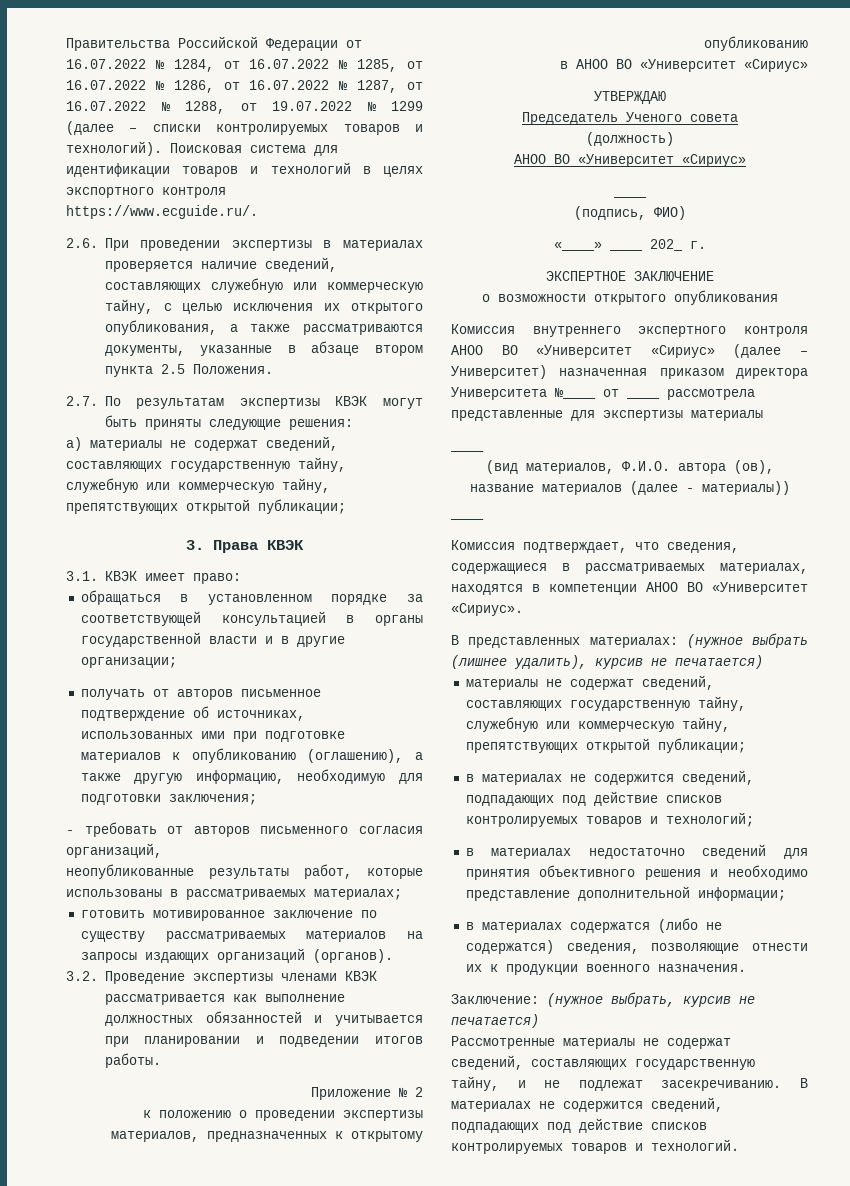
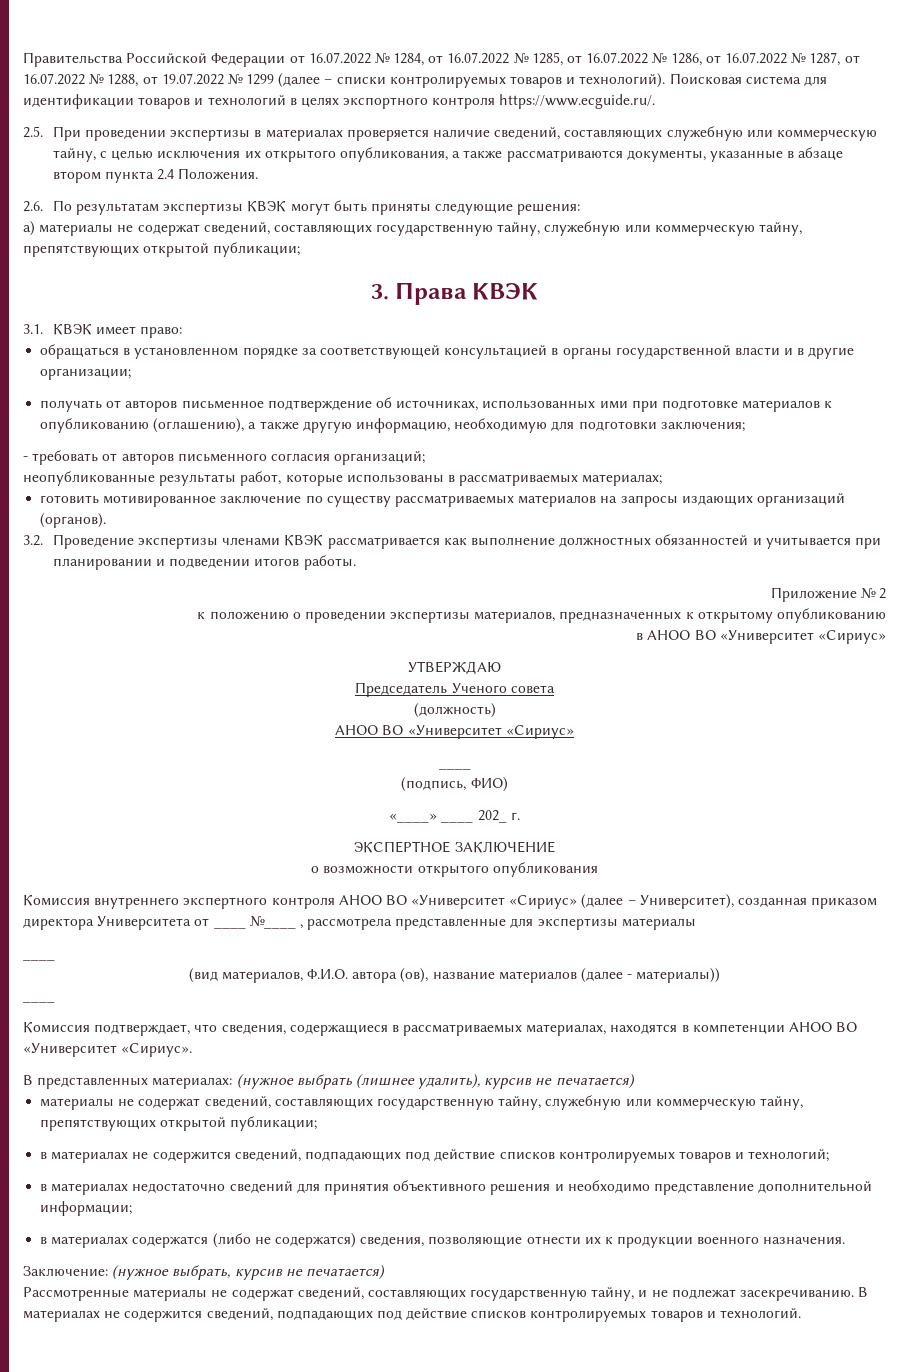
[66,238,98,248] 2.6. -> [23,126,43,138] 2.5.
[160,364,185,374] 2.5 -> [157,169,175,180] 2.4
[66,396,98,406] 2.7. -> [23,201,43,212] 2.6.
[66,843,162,858] организаций, -> [334,451,426,465] организаций;
[451,365,648,379] Университет) назначенная -> [639,894,808,909] Университет), созданная
[555,387,596,399] №____ -> (192, 923) none
(660, 398) none -> [249,916,303,929] №____ ,

